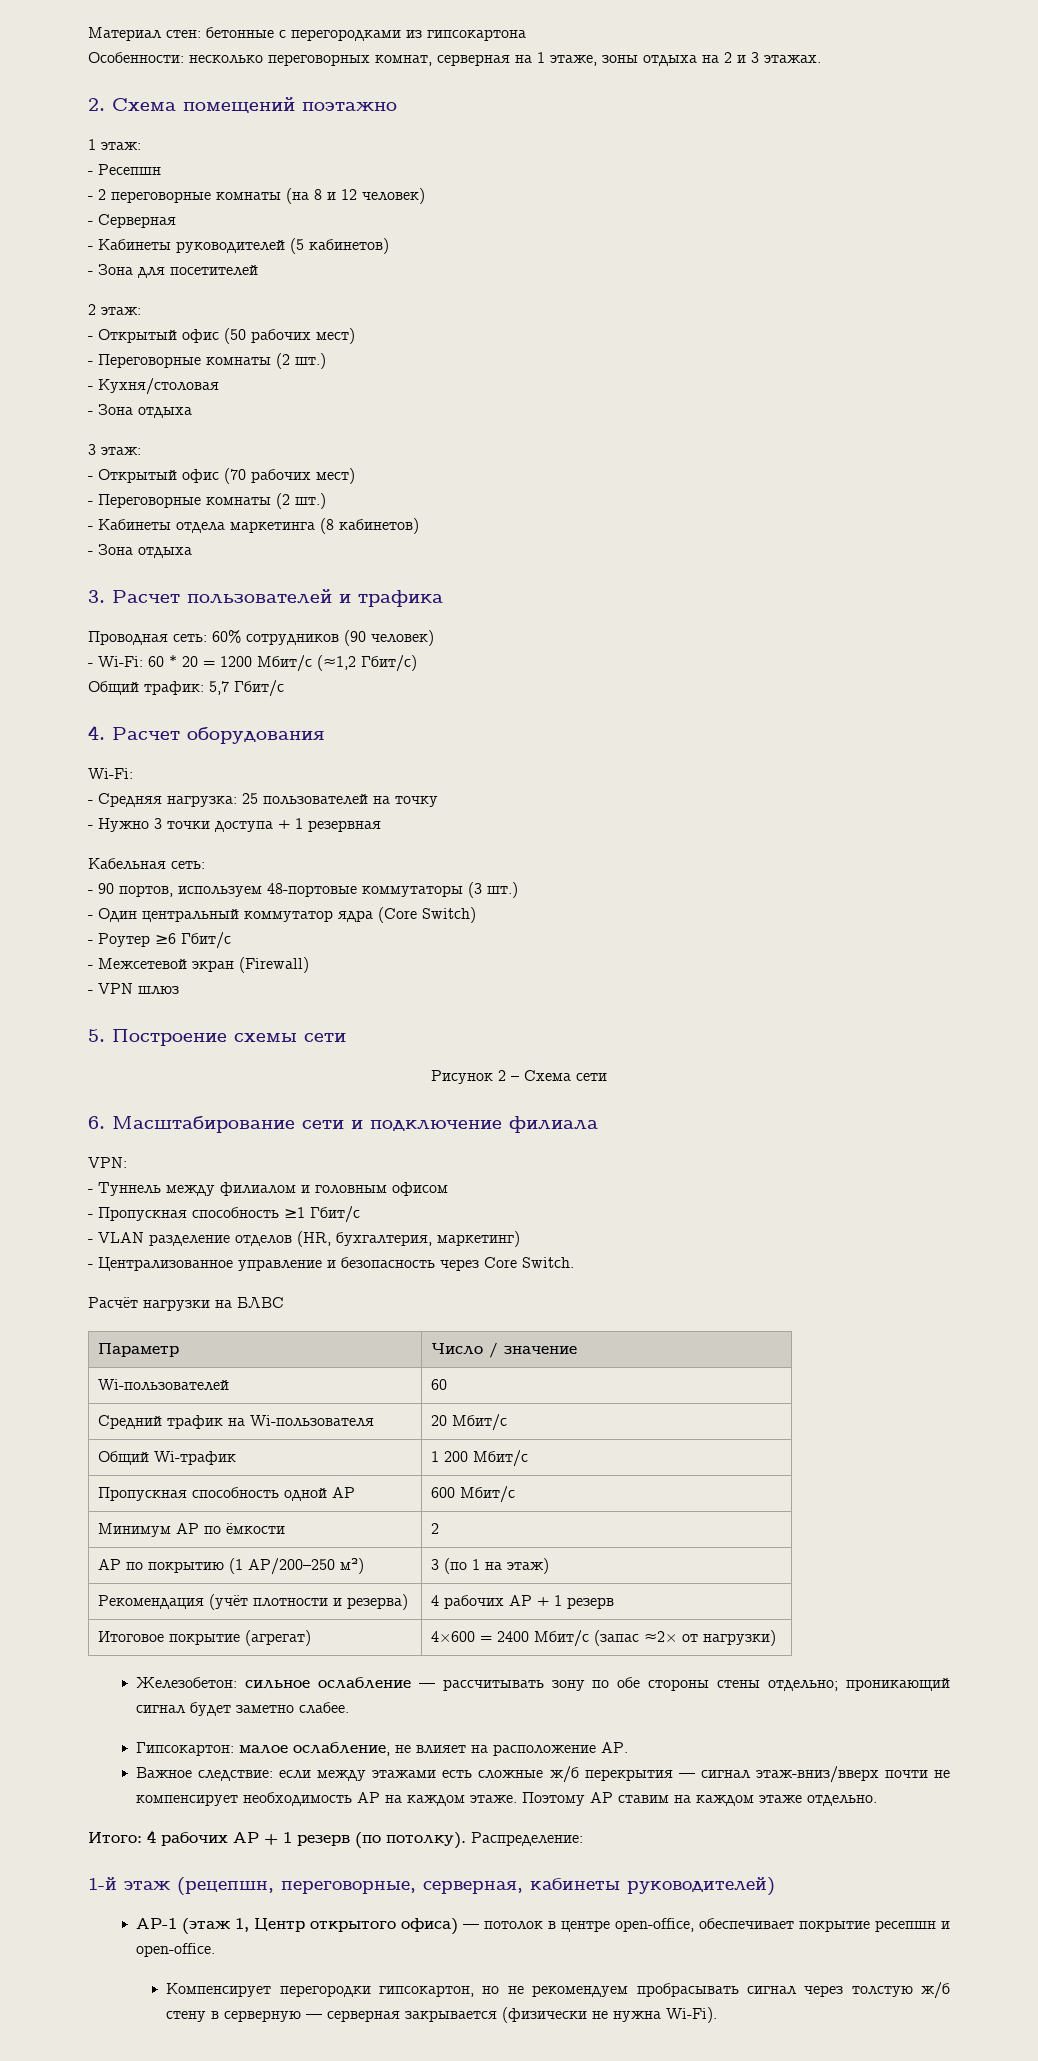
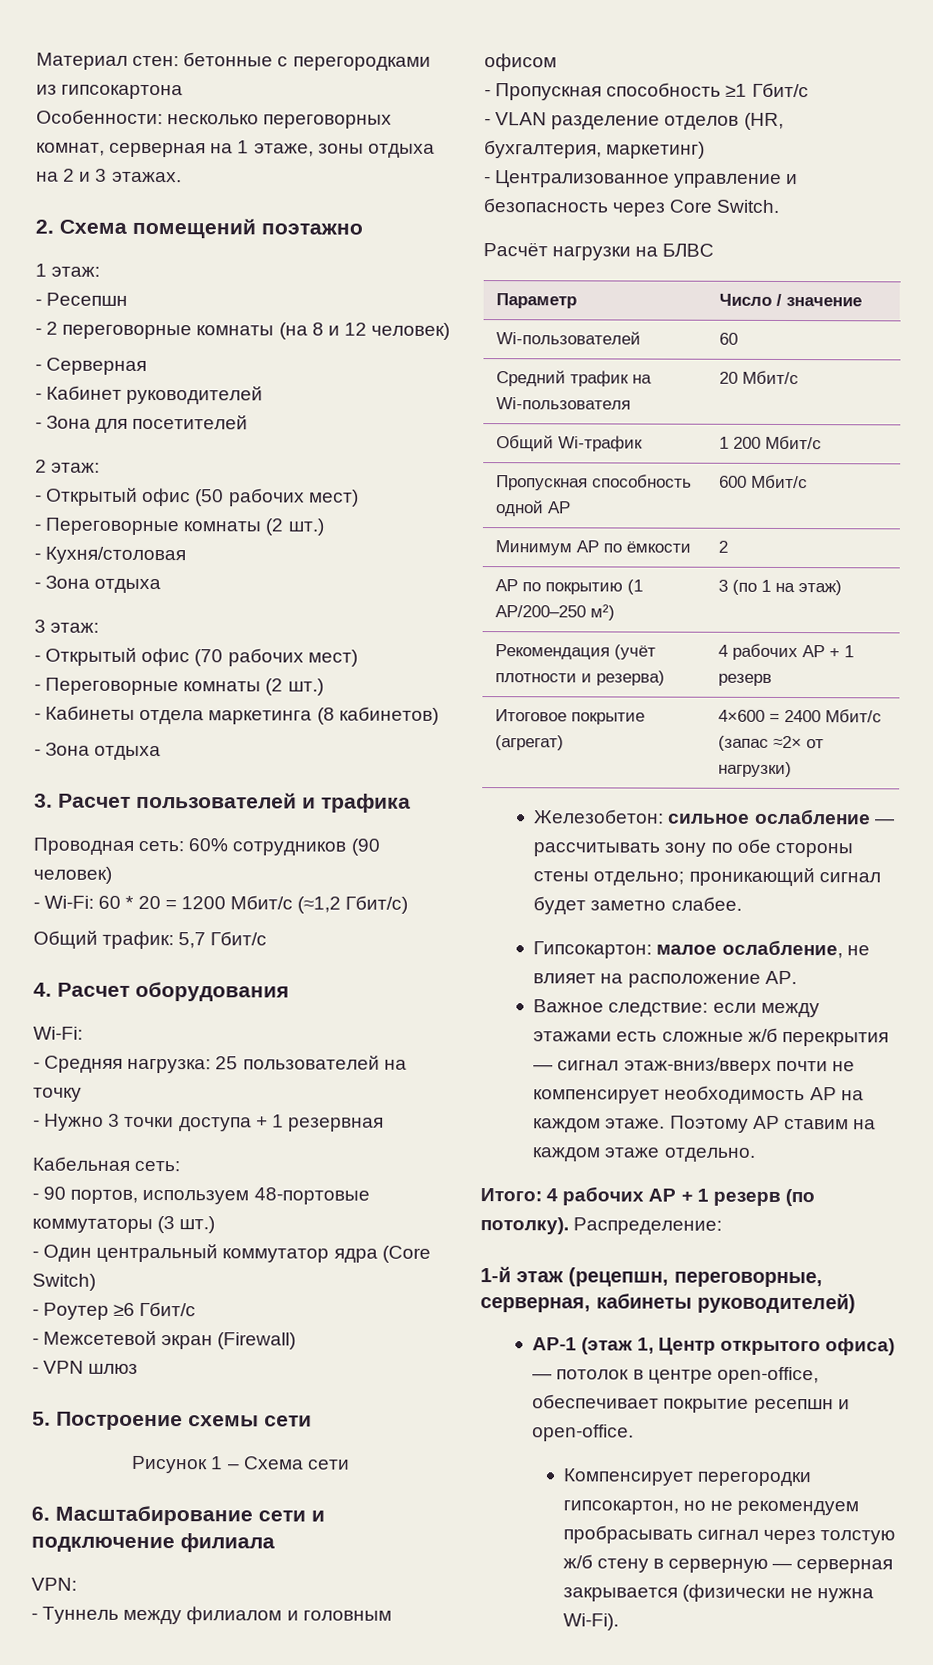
[98,239,171,250] Кабинеты -> [46,385,123,400] Кабинет
[290,238,389,254] (5 кабинетов) -> (264, 395) none
[498,1070,506,1081] 2 -> [210,1456,224,1470] 1

